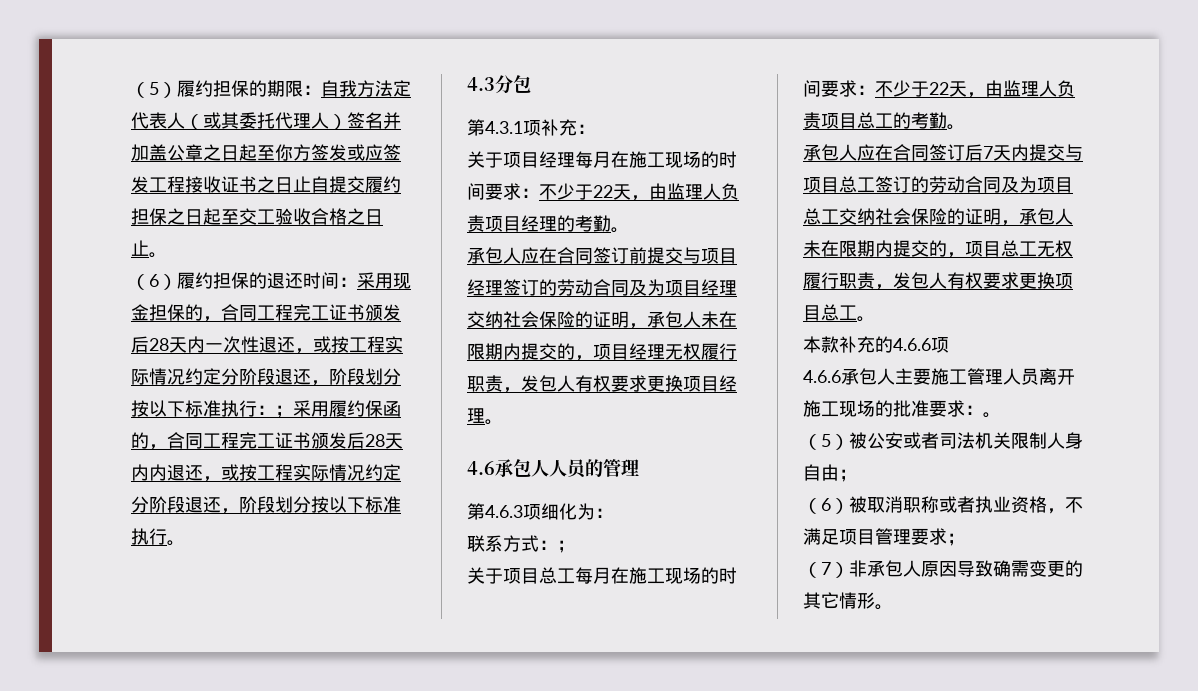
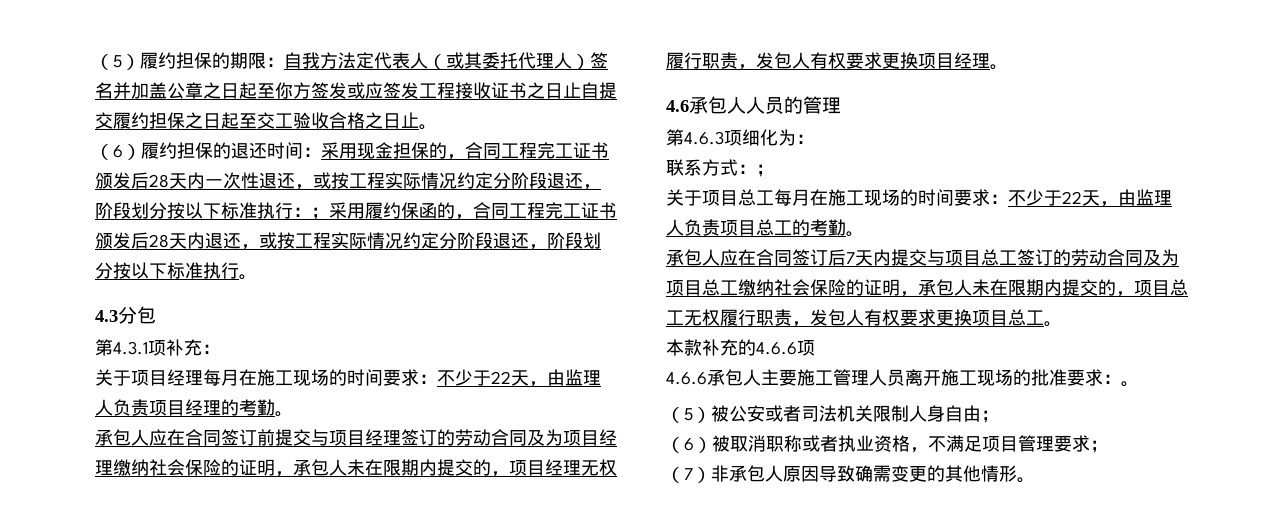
[149,464,167,481] 内 -> (205, 240) none
[467,311,485,328] 交 -> [113,459,131,476] 缴
[839,208,857,225] 交 -> [738,279,756,296] 缴
[821,592,839,609] 它 -> [963,465,981,482] 他

